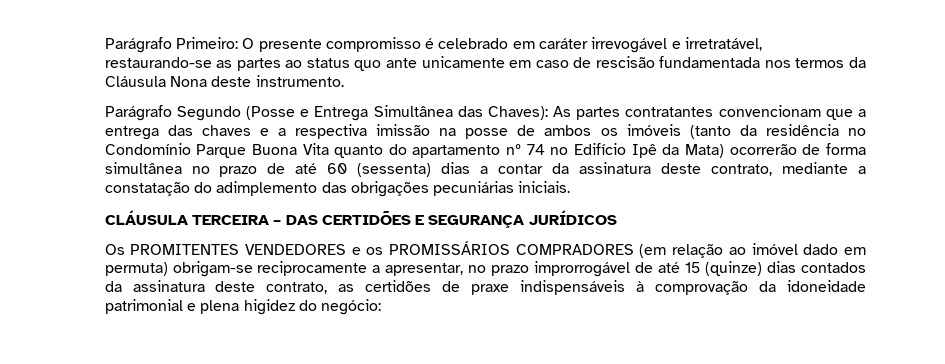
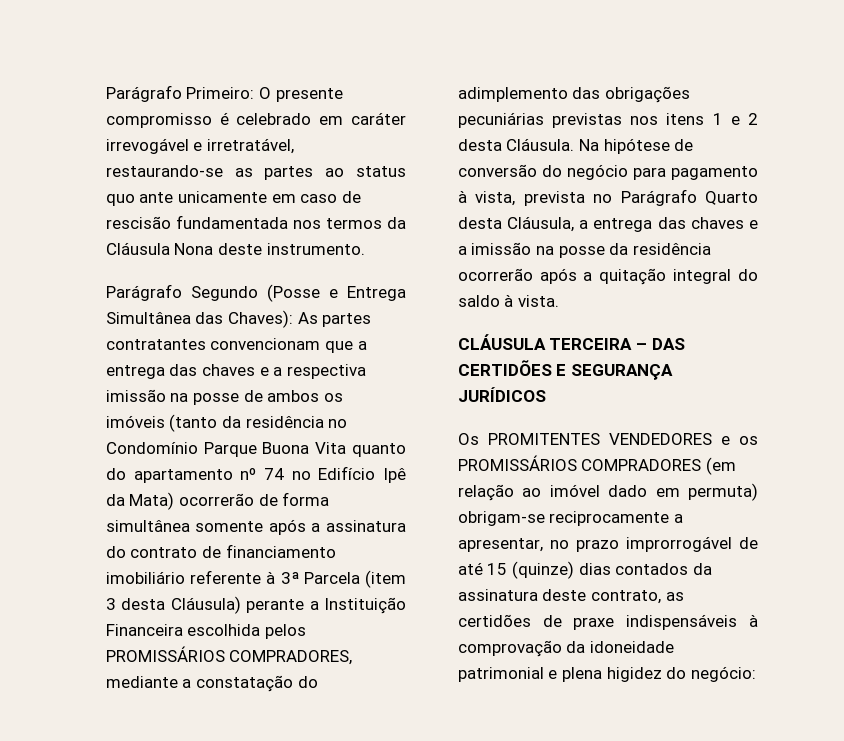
[191,162,773,177] no prazo de até 60 (sessenta) dias a contar da assinatura deste contrato, -> [195,519,406,535] [105,544,336,558] [105,570,406,588] [105,596,406,614] [105,624,307,639] [105,646,353,665] somente após a assinatura do contrato de financiamento imobiliário referente à 3ª Parcela (item 3 desta Cláusula) perante a Instituição Financeira escolhida pelos PROMISSÁRIOS COMPRADORES,
[518,181,571,193] iniciais. -> [552,113,758,128] [457,138,694,154] [457,164,758,180] [457,189,758,206] [457,216,758,232] [457,242,711,258] [457,268,758,285] [457,294,560,307] previstas nos itens 1 e 2 desta Cláusula. Na hipótese de conversão do negócio para pagamento à vista, prevista no Parágrafo Quarto desta Cláusula, a entrega das chaves e a imissão na posse da residência ocorrerão após a quitação integral do saldo à vista.

